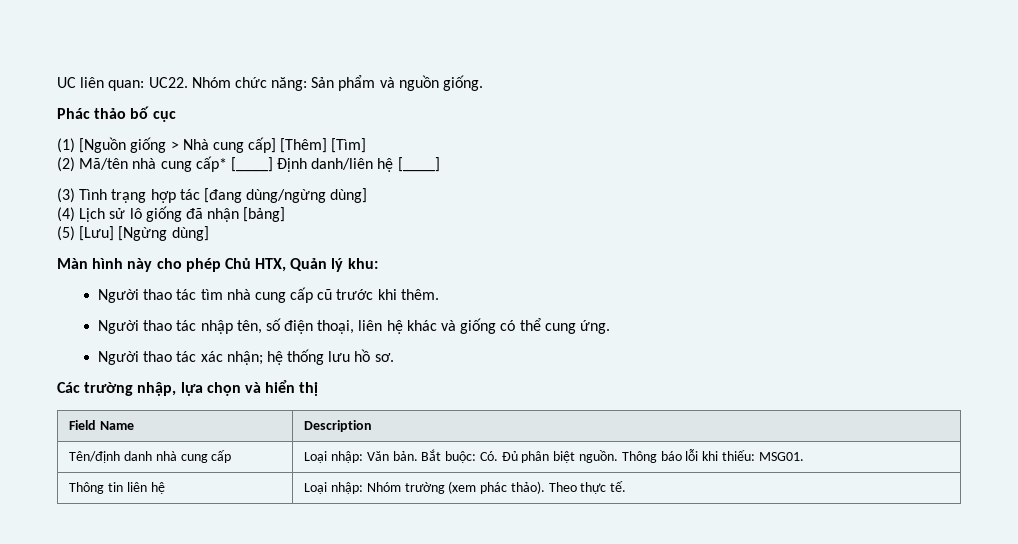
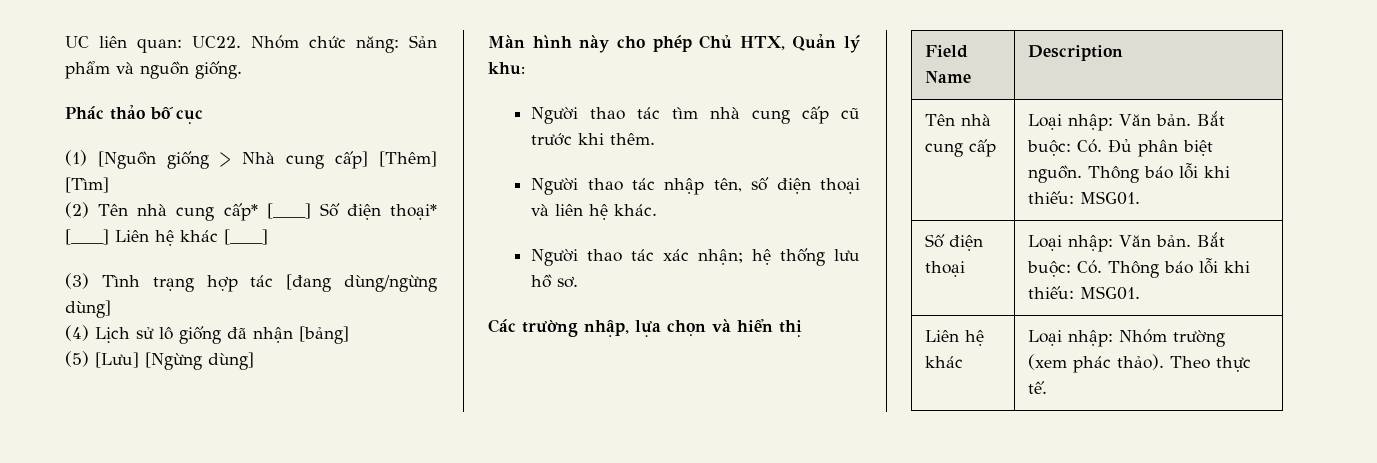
[79,158,129,170] Mã/tên -> [98,204,129,216] Tên
[277,158,394,172] Định danh/liên hệ -> [319,203,437,220] [65,229,218,246] Số điện thoại* [____] Liên hệ khác
[317,318,610,334] thoại, liên hệ khác và giống có thể cung ứng. -> [820,178,860,194] [531,204,658,220] thoại và liên hệ khác.
[69,451,152,463] Tên/định danh -> [924,114,955,126] Tên
[69,482,165,494] Thông tin liên hệ -> [924,234,983,251] [924,261,965,277] [1027,232,1225,252] [1026,258,1250,278] [1027,286,1140,300] [924,330,984,346] [924,356,963,368] Số điện thoại | Loại nhập: Văn bản. Bắt buộc: Có. Thông báo lỗi khi thiếu: MSG01. // Liên hệ khác

